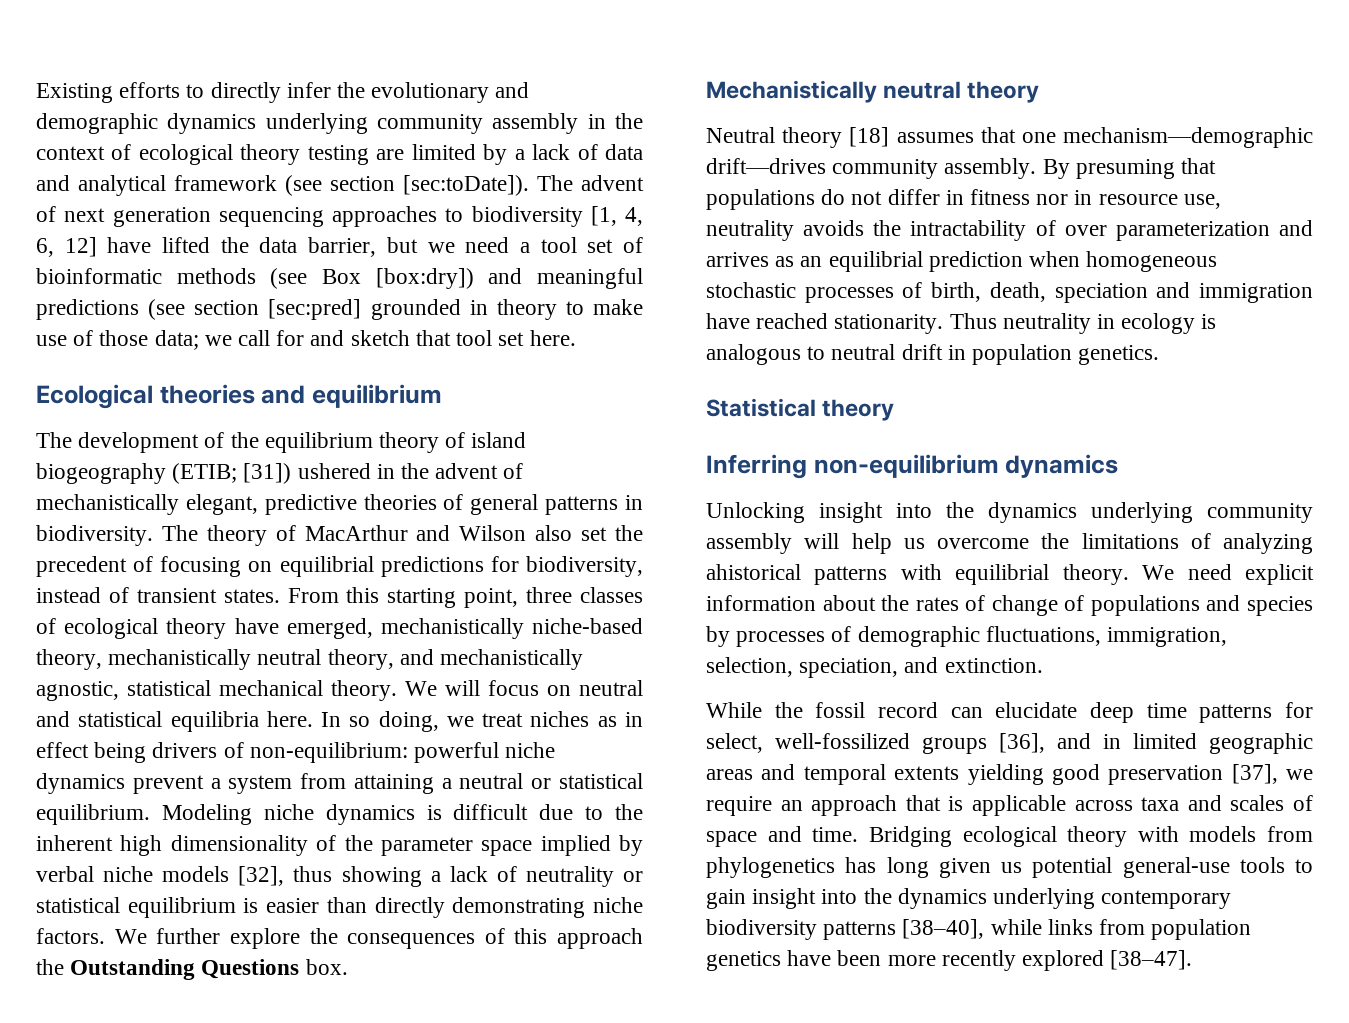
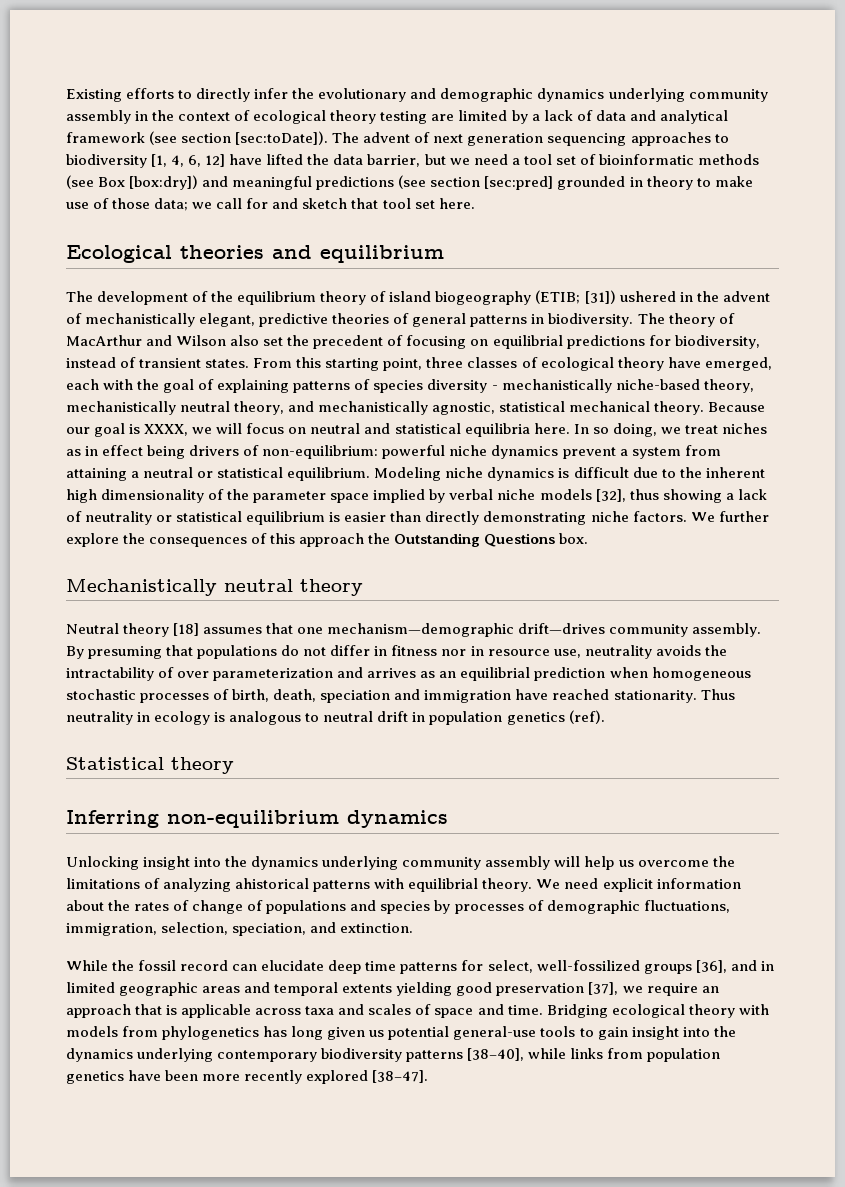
(373, 628) none -> [66,379,498,393] each with the goal of explaining patterns of species diversity -
[405,681,437,696] We -> [708,402,766,412] [66,423,213,437] Because our goal is XXXX, we
[1078,345,1160,365] genetics. -> [506,710,605,725] genetics (ref).

